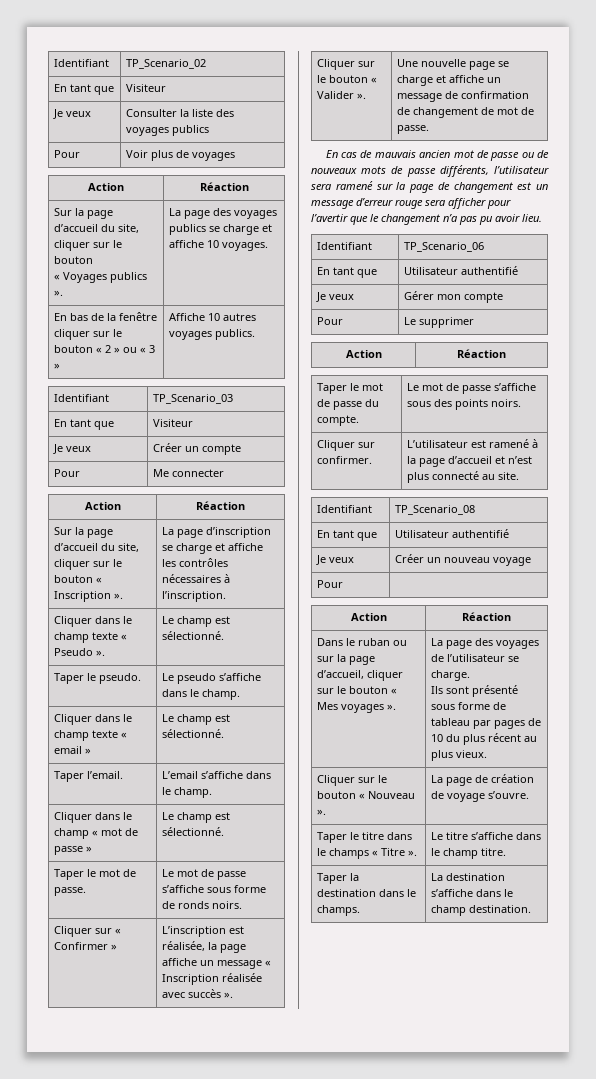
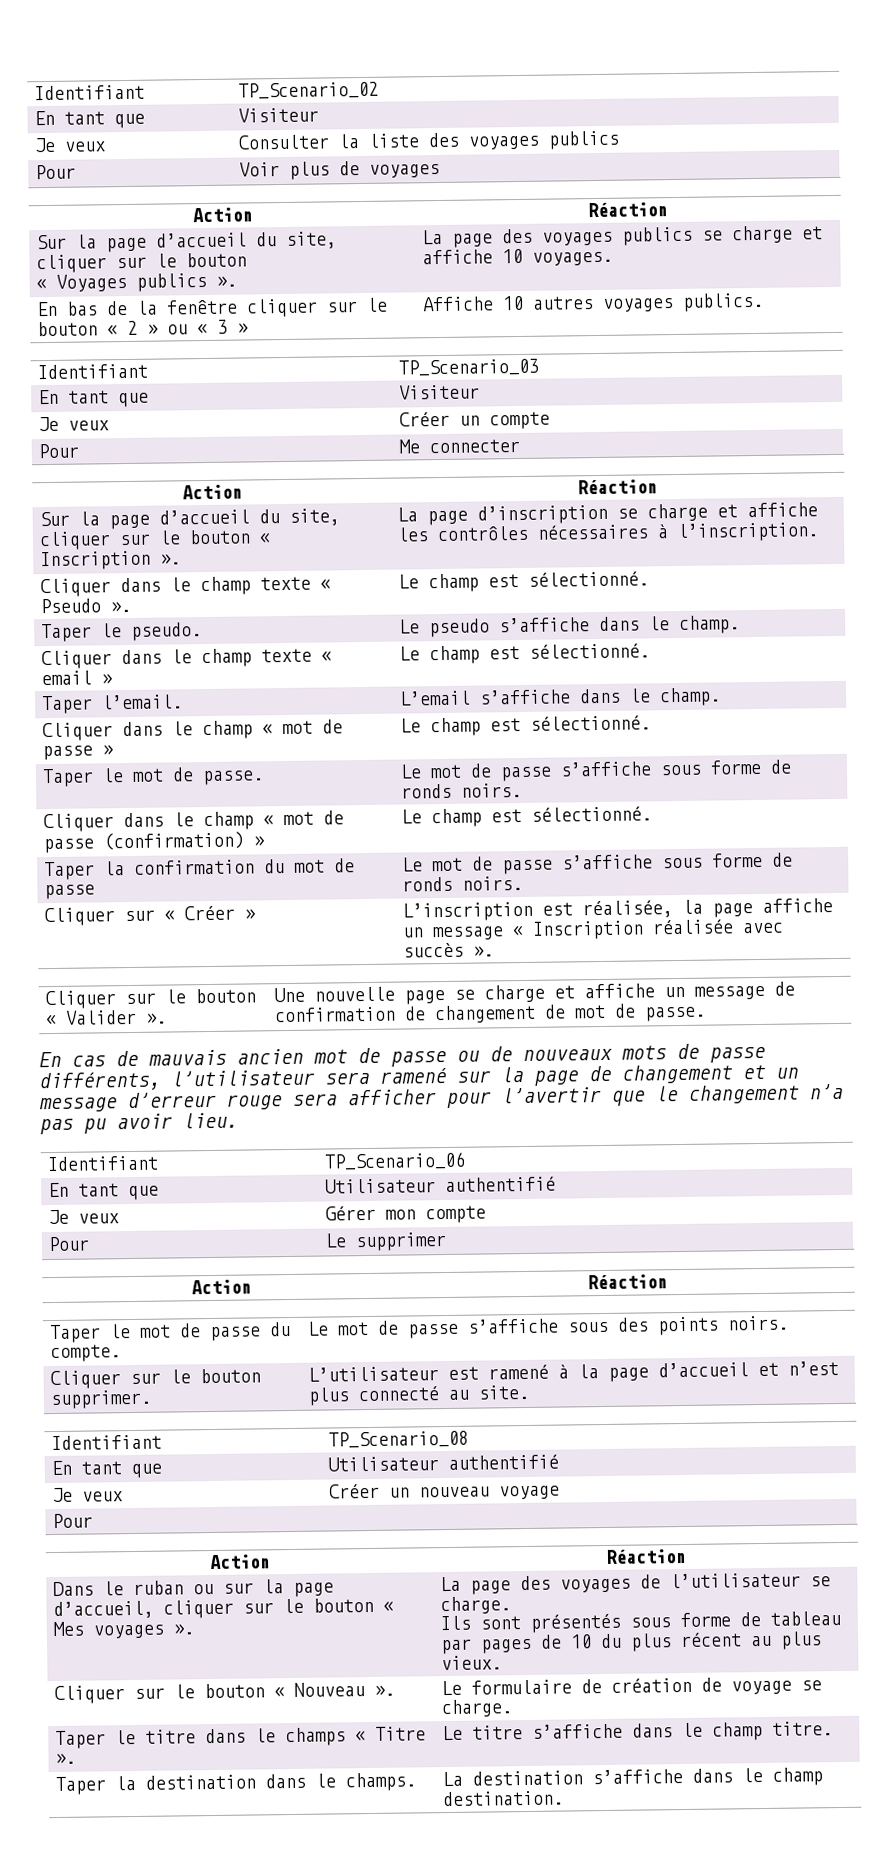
(243, 905) none -> [43,810,345,833] [43,831,265,854] [401,806,653,828] [44,858,356,881] [44,884,96,900] [402,852,794,875] [402,875,524,892] // Cliquer dans le champ « mot de passe (confirmation) » | Le champ est sélectionné. // Taper la confirmation du mot de passe | Le mot de passe s’affiche sous forme de ronds noirs.
[54,942,109,950] Confirmer -> [184,905,236,921] Créer
[517,182,532,190] est -> [743,1064,766,1080] et
[317,456,373,464] confirmer. -> [170,1368,262,1384] [50,1389,153,1410] le bouton supprimer.
[472,685,519,697] présenté -> [530,1613,622,1633] présentés
[431,775,473,786] La page -> [441,1679,573,1696] Le formulaire
[488,791,530,799] s’ouvre. -> [801,1680,823,1691] [441,1699,514,1718] se charge.

